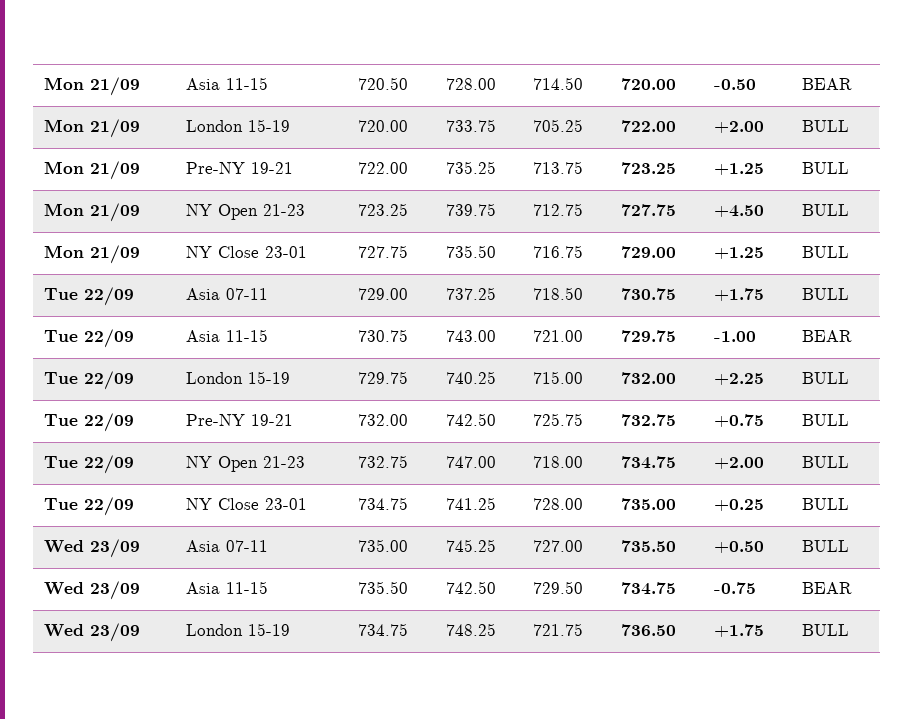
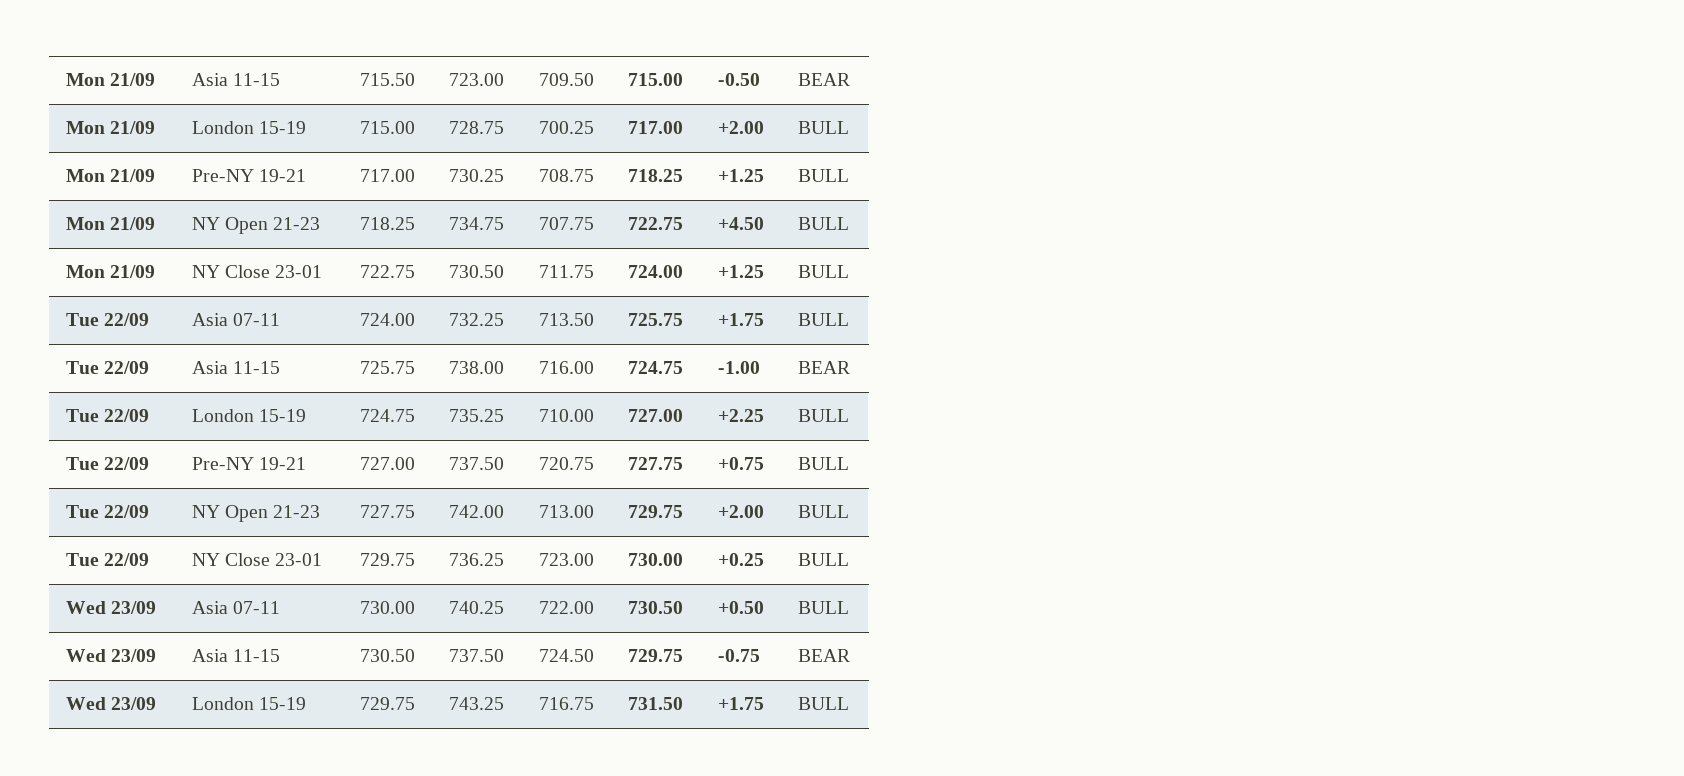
[358,77,409,90] [446,78,497,90] [533,77,584,90] [621,78,677,90] 720.50 | 728.00 | 714.50 | 720.00 -> [359,73,415,86] [448,73,504,86] [538,73,594,86] [627,73,683,86] 715.50 | 723.00 | 709.50 | 715.00
[358,120,409,132] [446,119,497,132] [533,119,584,132] [621,120,677,132] 720.00 | 733.75 | 705.25 | 722.00 -> [359,121,415,134] [448,121,504,134] [538,121,594,134] [627,121,683,134] 715.00 | 728.75 | 700.25 | 717.00
[358,162,409,174] [446,161,497,174] [533,161,584,174] [621,162,677,174] 722.00 | 735.25 | 713.75 | 723.25 -> [359,169,415,182] [448,169,504,182] [538,169,594,182] [627,169,683,182] 717.00 | 730.25 | 708.75 | 718.25
[358,203,409,216] [446,203,497,216] [533,203,584,216] [621,204,677,216] 723.25 | 739.75 | 712.75 | 727.75 -> [359,217,415,230] [448,217,504,230] [538,217,594,230] [627,217,683,230] 718.25 | 734.75 | 707.75 | 722.75
[358,245,409,258] [446,245,497,258] [533,245,584,258] [621,246,677,258] 727.75 | 735.50 | 716.75 | 729.00 -> [359,265,415,278] [448,265,504,278] [538,265,594,278] [627,265,683,278] 722.75 | 730.50 | 711.75 | 724.00
[358,288,409,300] [446,287,497,300] [533,287,584,300] [621,288,677,300] 729.00 | 737.25 | 718.50 | 730.75 -> [359,313,415,326] [448,313,504,326] [538,313,594,326] [627,313,683,326] 724.00 | 732.25 | 713.50 | 725.75
[358,329,409,342] [446,330,497,342] [533,330,584,342] [621,330,677,342] 730.75 | 743.00 | 721.00 | 729.75 -> [359,361,415,374] [448,361,504,374] [538,361,594,374] [627,361,683,374] 725.75 | 738.00 | 716.00 | 724.75
[358,371,409,384] [446,371,497,384] [533,371,584,384] [621,372,677,384] 729.75 | 740.25 | 715.00 | 732.00 -> [359,409,415,422] [448,409,504,422] [538,409,594,422] [627,409,683,422] 724.75 | 735.25 | 710.00 | 727.00
[358,414,409,426] [446,413,497,426] [533,413,584,426] [621,414,677,426] 732.00 | 742.50 | 725.75 | 732.75 -> [359,457,415,470] [448,457,504,470] [538,457,594,470] [627,457,683,470] 727.00 | 737.50 | 720.75 | 727.75
[358,455,409,468] [446,456,497,468] [533,456,584,468] [621,456,677,469] 732.75 | 747.00 | 718.00 | 734.75 -> [359,505,415,518] [448,505,504,518] [538,505,594,518] [627,505,683,518] 727.75 | 742.00 | 713.00 | 729.75
[358,497,409,510] [446,497,497,510] [533,498,584,510] [621,498,677,510] 734.75 | 741.25 | 728.00 | 735.00 -> [359,553,415,566] [448,553,504,566] [538,553,594,566] [627,553,683,566] 729.75 | 736.25 | 723.00 | 730.00
[358,539,409,552] [446,539,497,552] [533,540,584,552] [621,540,677,552] 735.00 | 745.25 | 727.00 | 735.50 -> [359,601,415,614] [448,601,504,614] [538,601,594,614] [627,601,683,614] 730.00 | 740.25 | 722.00 | 730.50
[358,581,409,594] [446,581,497,594] [533,581,584,594] [621,582,677,595] 735.50 | 742.50 | 729.50 | 734.75 -> [359,649,415,662] [448,649,504,662] [538,649,594,662] [627,649,683,662] 730.50 | 737.50 | 724.50 | 729.75
[358,623,409,636] [446,623,497,636] [533,623,584,636] [621,624,677,636] 734.75 | 748.25 | 721.75 | 736.50 -> [359,697,415,710] [448,697,504,710] [538,697,594,710] [627,697,683,710] 729.75 | 743.25 | 716.75 | 731.50

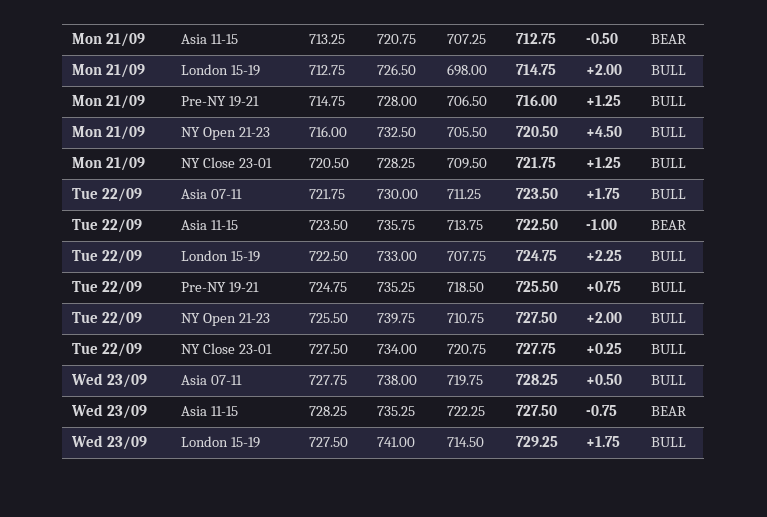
[359,73,415,86] [448,73,504,86] [538,73,594,86] [627,73,683,86] 715.50 | 723.00 | 709.50 | 715.00 -> [308,34,345,44] [376,34,416,44] [446,34,486,44] [515,33,556,44] 713.25 | 720.75 | 707.25 | 712.75
[359,121,415,134] [448,121,504,134] [538,121,594,134] [627,121,683,134] 715.00 | 728.75 | 700.25 | 717.00 -> [308,65,345,75] [376,64,416,75] [446,64,487,76] [515,64,556,75] 712.75 | 726.50 | 698.00 | 714.75
[359,169,415,182] [448,169,504,182] [538,169,594,182] [627,169,683,182] 717.00 | 730.25 | 708.75 | 718.25 -> [308,96,345,106] [376,96,417,106] [446,95,487,106] [515,95,557,106] 714.75 | 728.00 | 706.50 | 716.00
[359,217,415,230] [448,217,504,230] [538,217,594,230] [627,217,683,230] 718.25 | 734.75 | 707.75 | 722.75 -> [308,126,347,137] [376,127,416,137] [446,127,487,137] [515,126,558,137] 716.00 | 732.50 | 705.50 | 720.50
[359,265,415,278] [448,265,504,278] [538,265,594,278] [627,265,683,278] 722.75 | 730.50 | 711.75 | 724.00 -> [308,158,349,168] [376,158,415,168] [446,158,487,169] [515,157,556,168] 720.50 | 728.25 | 709.50 | 721.75
[359,313,415,326] [448,313,504,326] [538,313,594,326] [627,313,683,326] 724.00 | 732.25 | 713.50 | 725.75 -> [308,189,345,199] [376,189,418,199] [446,189,481,199] [515,188,558,199] 721.75 | 730.00 | 711.25 | 723.50
[359,361,415,374] [448,361,504,374] [538,361,594,374] [627,361,683,374] 725.75 | 738.00 | 716.00 | 724.75 -> [308,220,348,230] [376,220,415,230] [446,220,483,230] [515,219,558,230] 723.50 | 735.75 | 713.75 | 722.50
[359,409,415,422] [448,409,504,422] [538,409,594,422] [627,409,683,422] 724.75 | 735.25 | 710.00 | 727.00 -> [308,251,348,261] [376,251,417,261] [446,251,486,261] [515,250,557,261] 722.50 | 733.00 | 707.75 | 724.75
[359,457,415,470] [448,457,504,470] [538,457,594,470] [627,457,683,470] 727.00 | 737.50 | 720.75 | 727.75 -> [308,282,347,292] [376,282,415,292] [446,282,484,292] [515,281,558,292] 724.75 | 735.25 | 718.50 | 725.50
[359,505,415,518] [448,505,504,518] [538,505,594,518] [627,505,683,518] 727.75 | 742.00 | 713.00 | 729.75 -> [308,313,348,323] [376,313,415,324] [446,313,484,323] [515,312,557,323] 725.50 | 739.75 | 710.75 | 727.50
[359,553,415,566] [448,553,504,566] [538,553,594,566] [627,553,683,566] 729.75 | 736.25 | 723.00 | 730.00 -> [308,344,348,354] [376,344,417,354] [446,344,486,354] [515,343,556,354] 727.50 | 734.00 | 720.75 | 727.75
[359,601,415,614] [448,601,504,614] [538,601,594,614] [627,601,683,614] 730.00 | 740.25 | 722.00 | 730.50 -> [308,375,347,385] [376,375,417,385] [446,375,483,386] [515,374,558,385] 727.75 | 738.00 | 719.75 | 728.25
[359,649,415,662] [448,649,504,662] [538,649,594,662] [627,649,683,662] 730.50 | 737.50 | 724.50 | 729.75 -> [308,406,347,416] [376,406,415,416] [446,406,485,416] [515,405,557,416] 728.25 | 735.25 | 722.25 | 727.50
[359,697,415,710] [448,697,504,710] [538,697,594,710] [627,697,683,710] 729.75 | 743.25 | 716.75 | 731.50 -> [308,437,348,447] [376,437,415,447] [446,437,484,447] [515,436,558,447] 727.50 | 741.00 | 714.50 | 729.25

